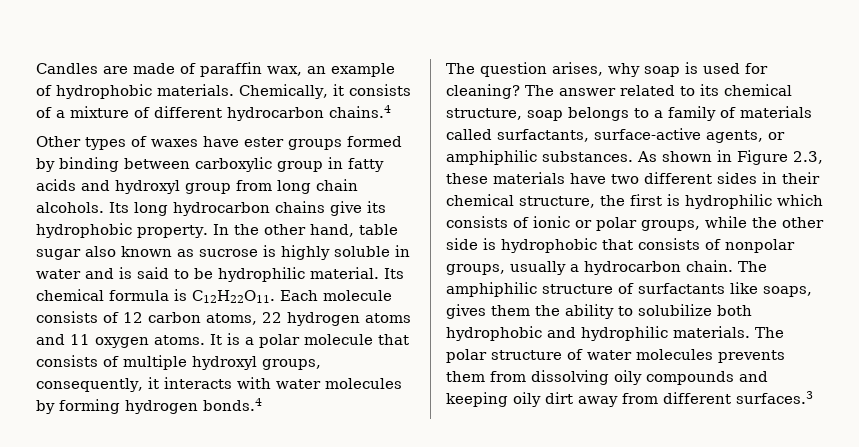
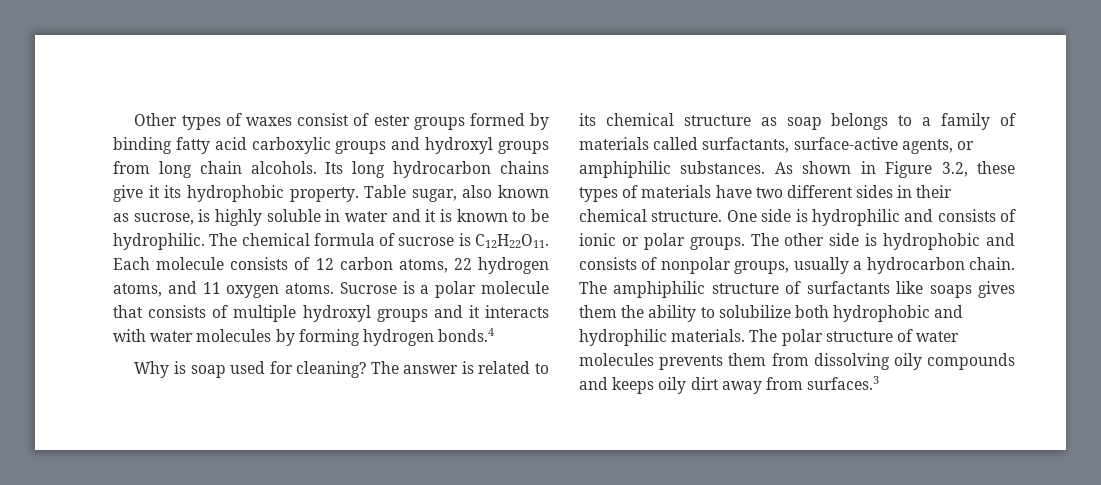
[36,62,395,77] [36,84,411,99] [36,105,391,121] Candles are made of paraffin wax, an example of hydrophobic materials. Chemically, it consists of a mixture of different hydrocarbon chains.4 // -> (134, 119) none
[203,136,239,147] have -> [297,113,370,126] consist of
[124,157,384,172] [36,179,76,191] between carboxylic group in fatty acids -> [175,137,387,154] fatty acid carboxylic groups
[185,183,231,194] group -> [497,141,549,154] groups
(362, 208) none -> [148,185,160,198] it
[212,224,398,237] [36,249,81,260] In the other hand, table sugar -> [364,185,457,202] Table sugar,
[199,249,258,257] sucrose -> [133,213,194,225] sucrose,
[119,267,404,282] [36,289,169,301] is said to be hydrophilic material. Its chemical formula -> [425,209,550,222] [113,233,455,250] it is known to be hydrophilic. The chemical formula of sucrose
[365,313,411,323] atoms -> [113,283,162,297] atoms,
[210,334,222,345] It -> [339,282,397,294] Sucrose
[262,359,321,370] [36,378,143,392] groups, consequently, -> [376,305,463,322] groups and
[446,62,698,77] The question arises, why soap is -> [134,361,226,378] Why is soap
(616, 92) none -> [461,361,474,374] is
[446,108,522,120] structure, -> [683,115,777,126] structure as
[793,151,823,164] [446,173,488,184] 2.3, these -> [941,161,1015,177] [579,185,639,202] 3.2, these types of
[519,194,662,208] structure, the first -> [651,209,792,222] structure. One side
[777,194,823,206] which -> [904,209,934,222] and
[641,216,777,231] groups, while the -> [689,233,779,250] groups. The
[602,239,633,250] that -> [986,233,1015,246] and
[763,286,812,297] soaps, -> [929,285,972,298] soaps
[446,392,508,407] keeping -> [612,377,655,394] keeps
[663,392,731,404] different -> (803, 383) none

